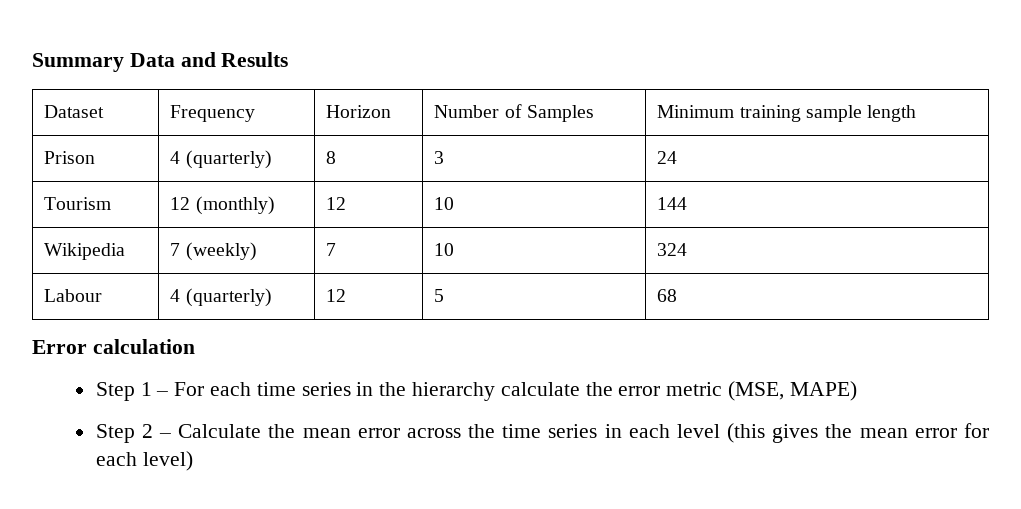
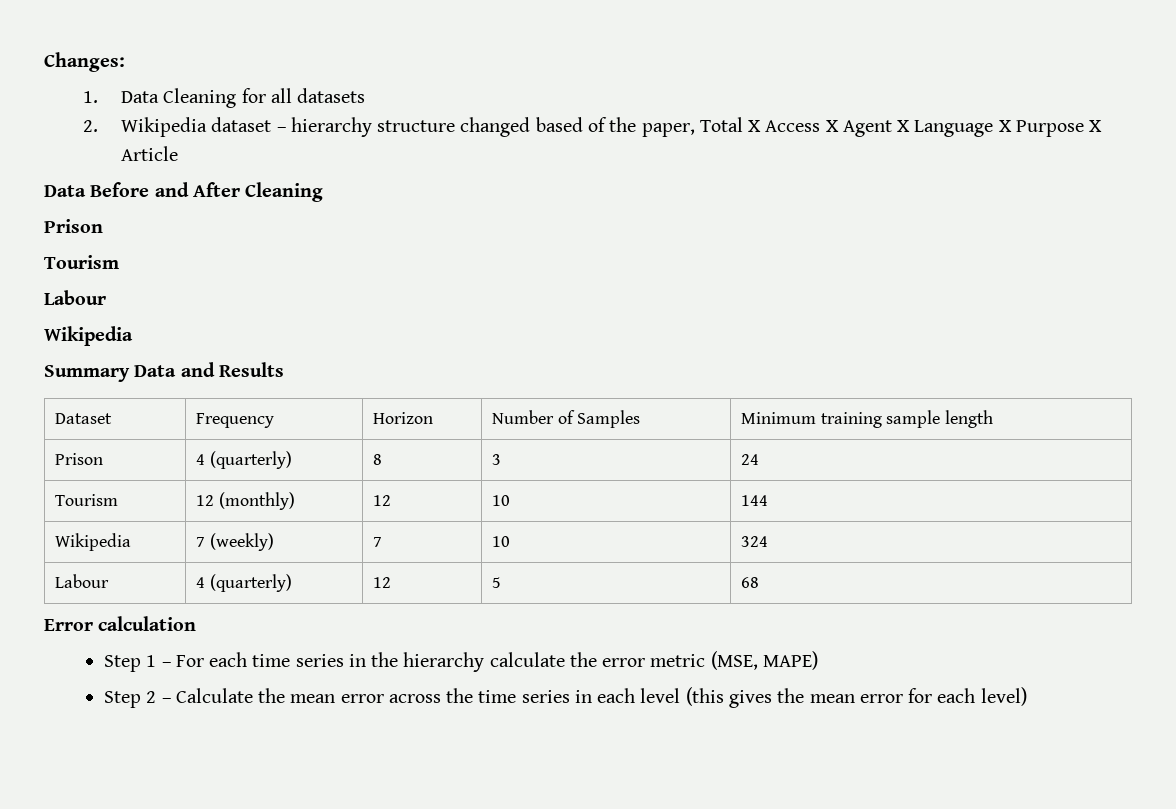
(32, 62) none -> [44,52,125,72] [82,88,366,108] [82,117,1103,137] [121,146,179,161] [44,182,324,202] [44,219,103,233] [44,255,119,269] [44,290,106,305] [44,326,133,346] Changes: // 1. Data Cleaning for all datasets // 2. Wikipedia dataset – hierarchy structure changed based of the paper, Total X Access X Agent X Language X Purpose X Article // Data Before and After Cleaning // Prison // Tourism // Labour // Wikipedia //

